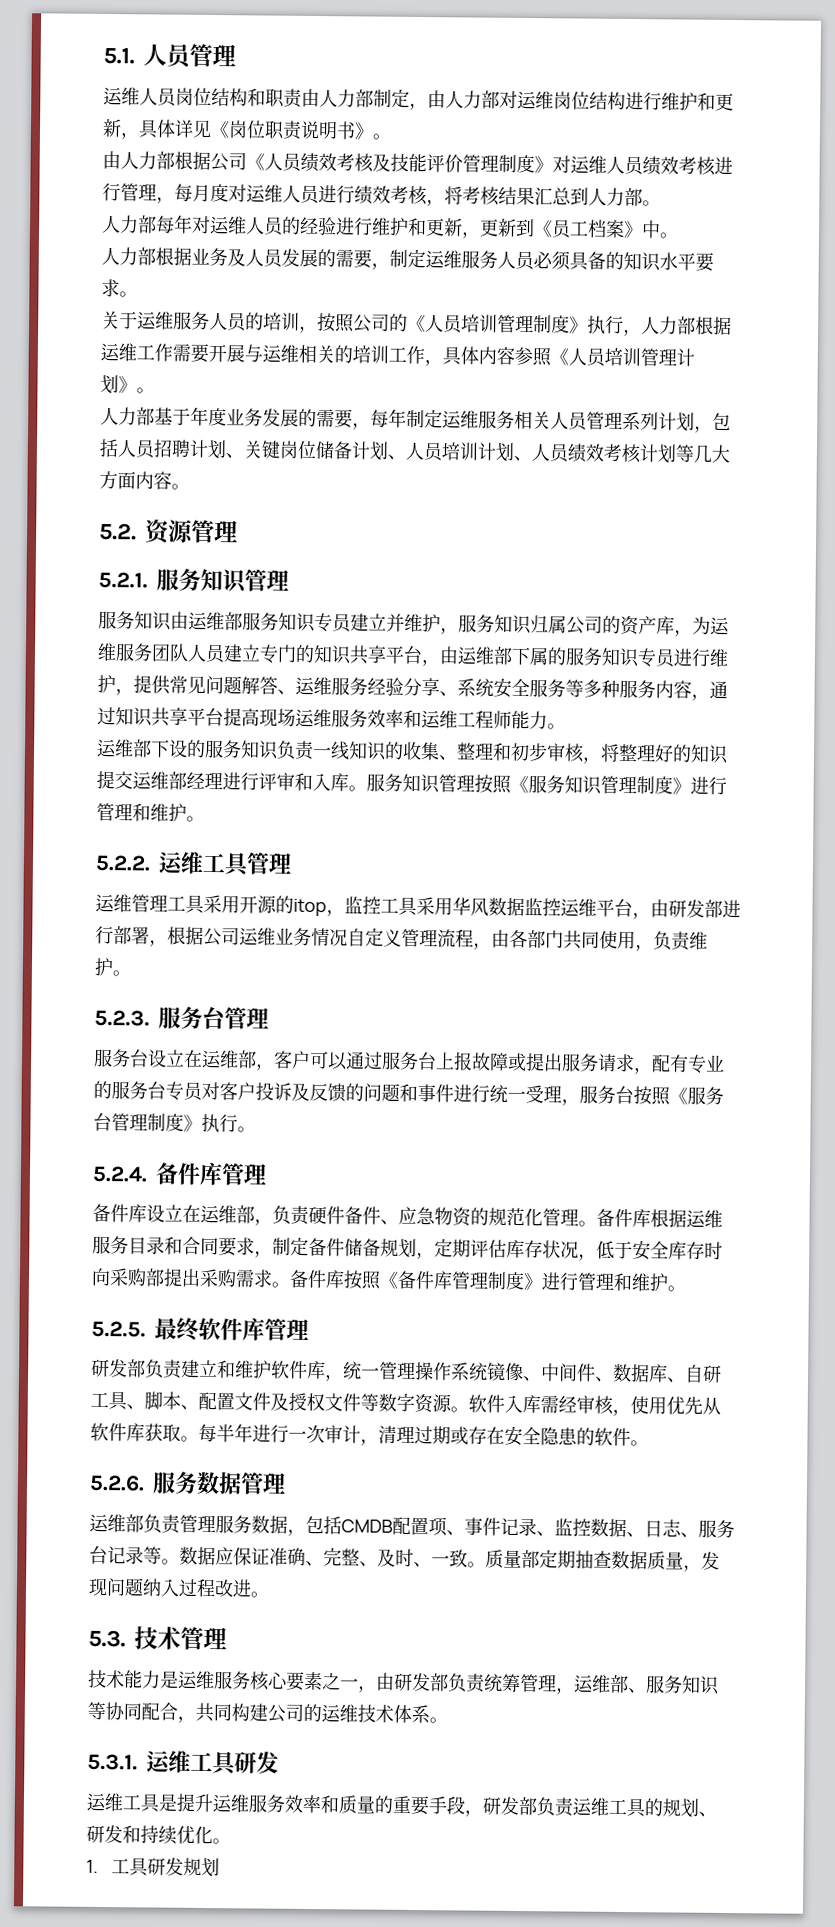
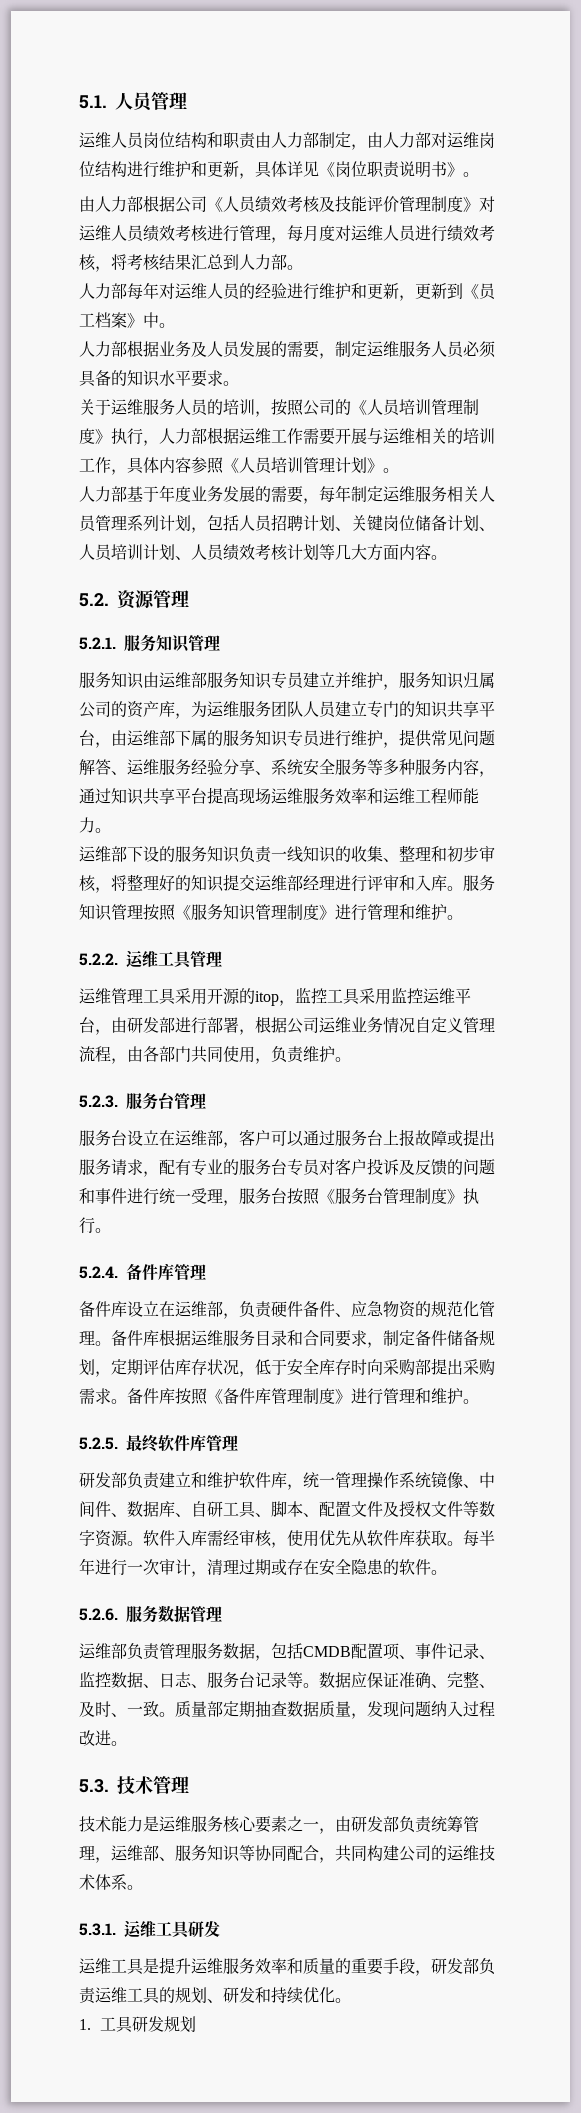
[452,897,525,917] 华风数据 -> (391, 996) none

